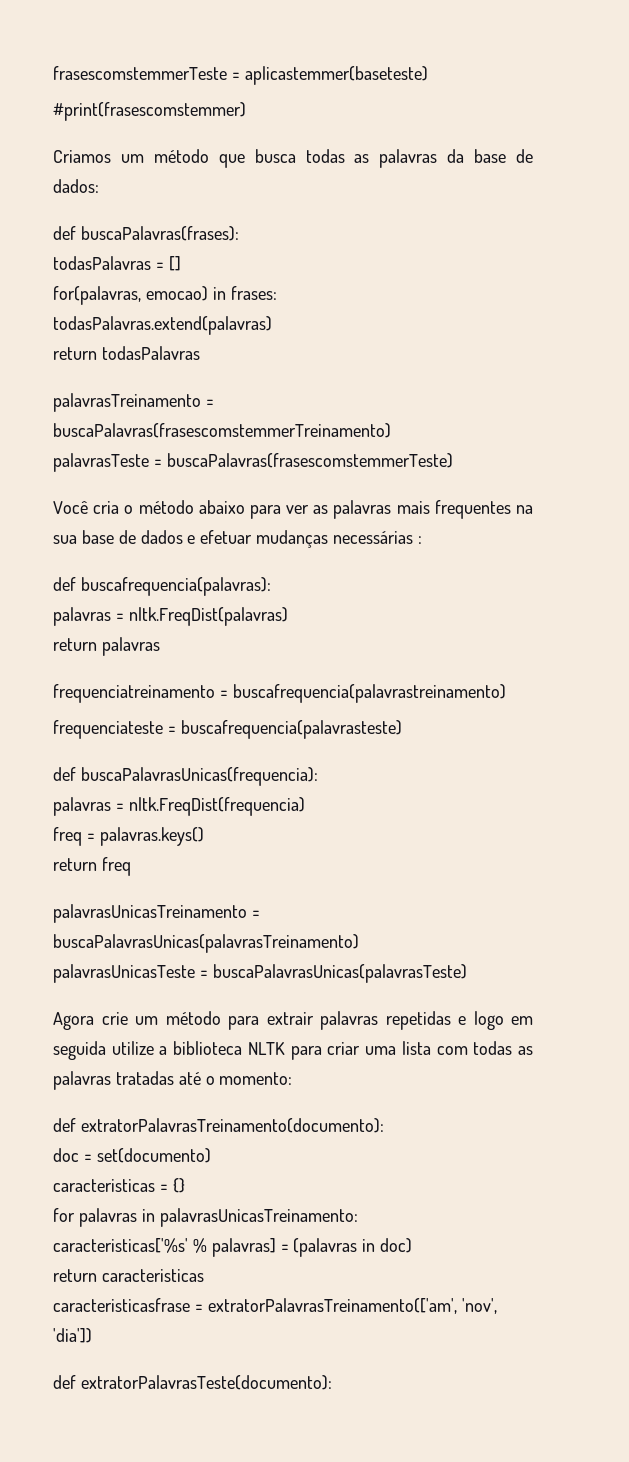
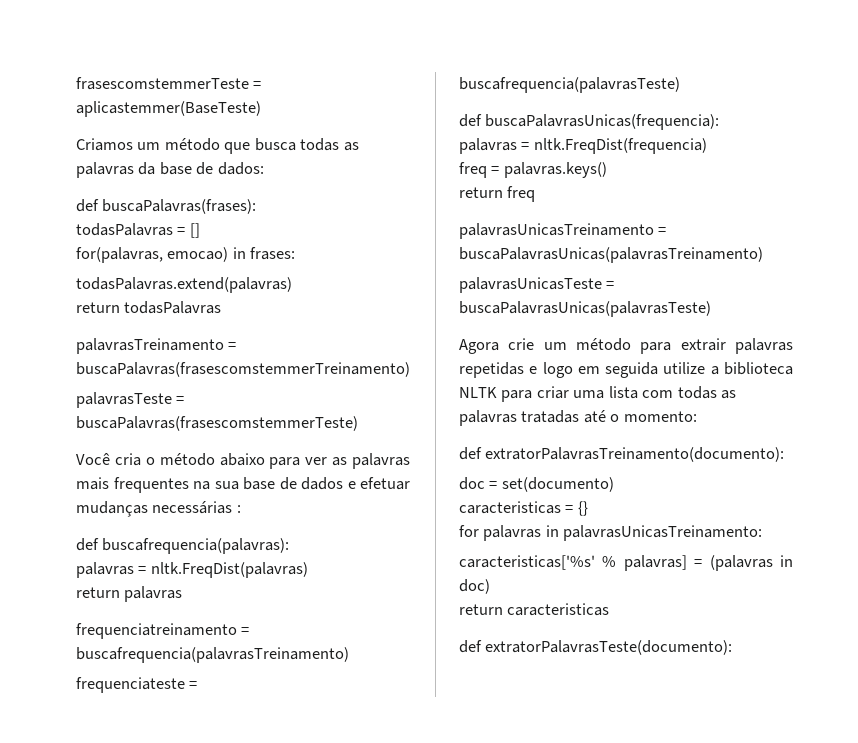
[244,66,428,85] [53,102,246,121] aplicastemmer(baseteste) // #print(frasescomstemmer) -> [76,101,261,117] aplicastemmer(BaseTeste)
[232,684,506,703] buscafrequencia(palavrastreinamento) -> [76,647,349,663] buscafrequencia(palavrasTreinamento)
[180,720,402,739] buscafrequencia(palavrasteste) -> [459,77,680,93] buscafrequencia(palavrasTeste)
[53,1298,497,1314] [53,1328,92,1343] // caracteristicasfrase = extratorPalavrasTreinamento(['am', 'nov', 'dia']) -> (610, 609) none

